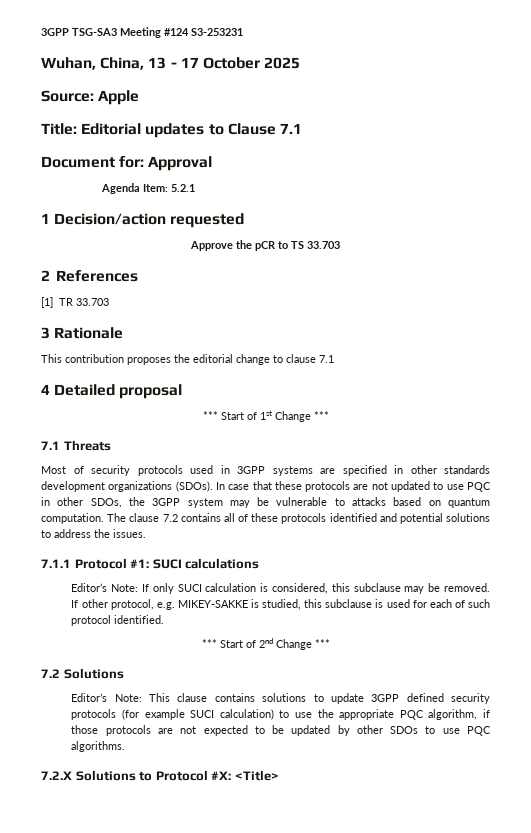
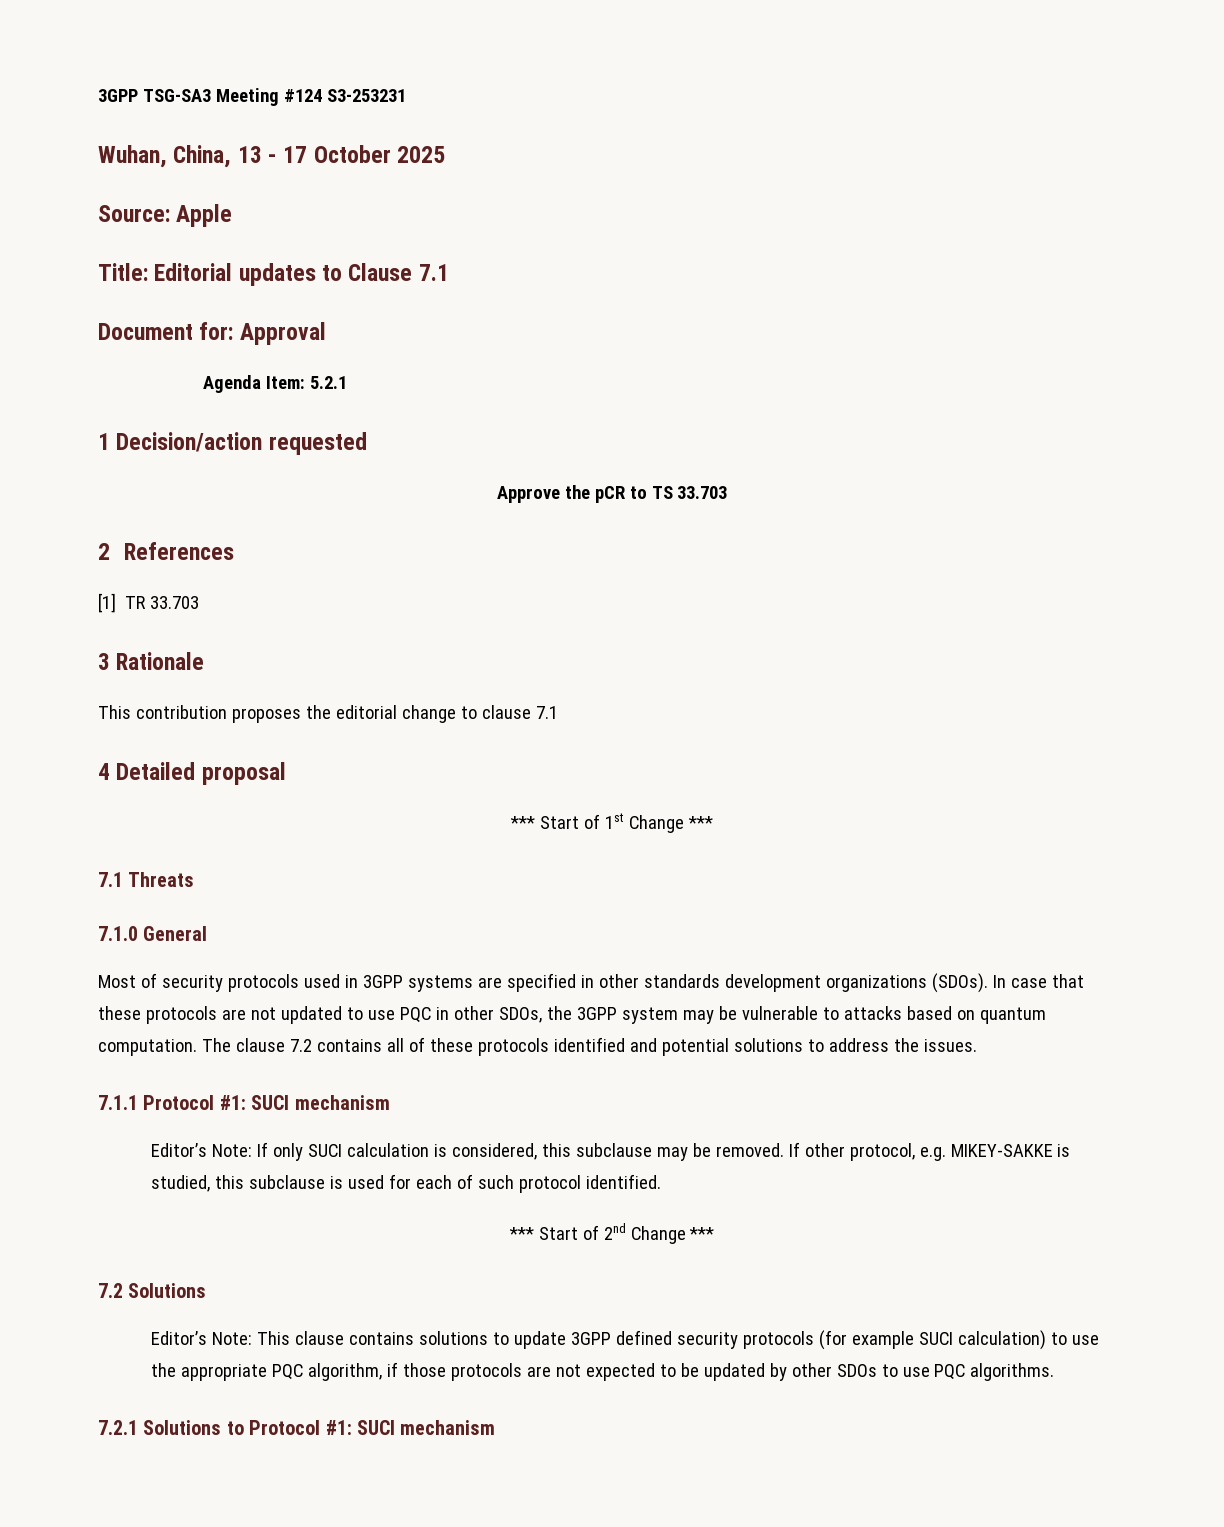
(111, 445) none -> [98,926,208,941] // 7.1.0 General
[185,558,260,569] calculations -> [294,1095,390,1110] mechanism
[41,771,72,780] 7.2.X -> [98,1420,138,1435] 7.2.1
[211,770,279,781] #X: <Title> -> [325,1420,496,1435] #1: SUCI mechanism

